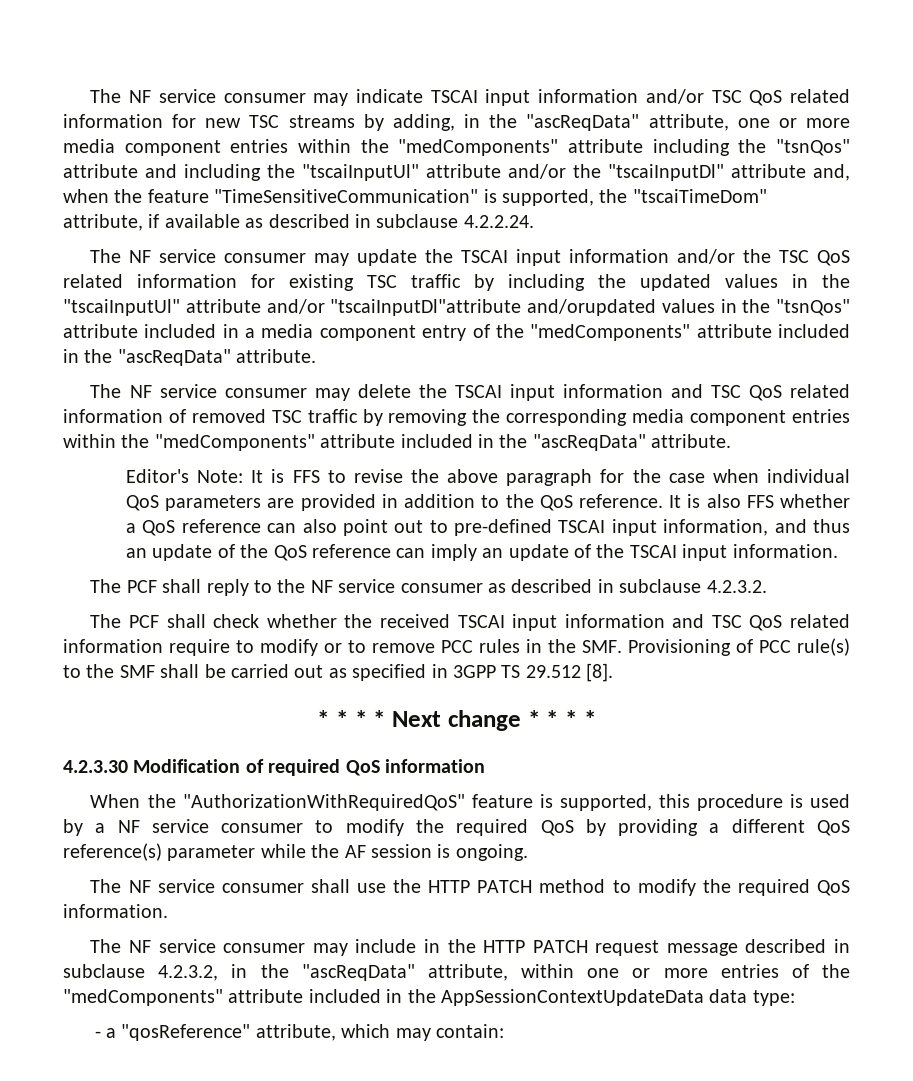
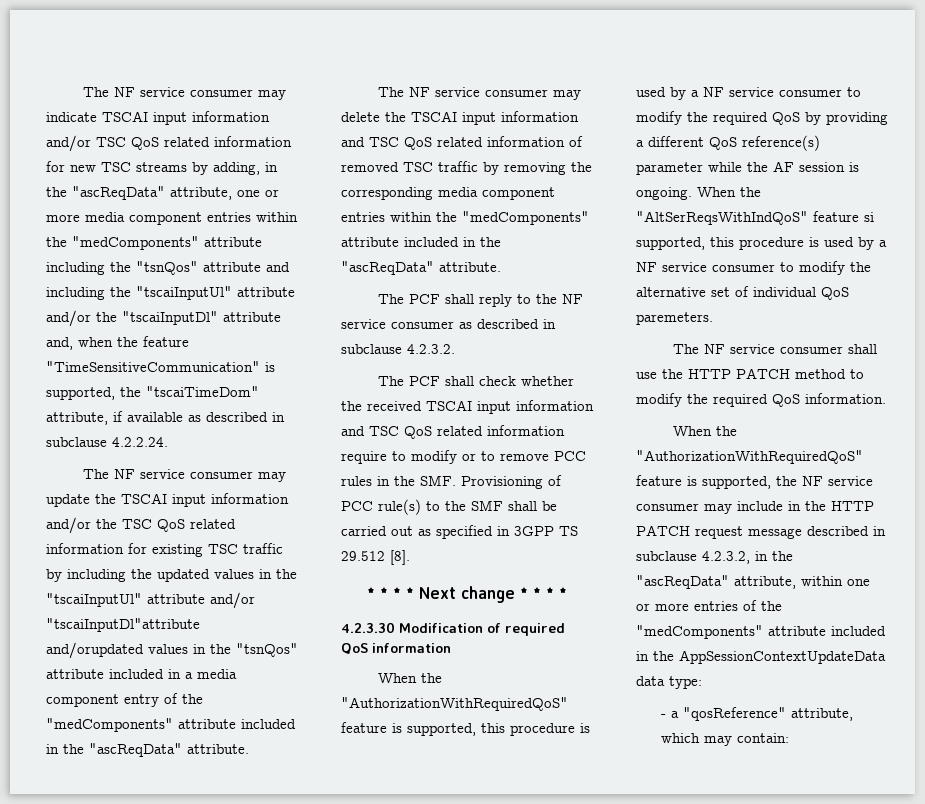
[126,469,851,486] [126,494,850,511] [126,519,850,536] [126,544,838,561] // Editor's Note: It is FFS to revise the above paragraph for the case when individual QoS parameters are provided in addition to the QoS reference. It is also FFS whether a QoS reference can also point out to pre-defined TSCAI input information, and thus an update of the QoS reference can imply an update of the TSCAI input information. -> (501, 267) none
(528, 852) none -> [697,187,761,197] [636,211,874,225] [636,237,887,250] [636,261,871,275] [636,286,849,300] [636,312,713,325] When the "AltSerReqsWithIndQoS" feature si supported, this procedure is used by a NF service consumer to modify the alternative set of individual QoS paremeters.
[90,939,122,953] The -> [672,426,737,436] [636,450,863,464] [636,475,797,489] When the "AuthorizationWithRequiredQoS" feature is supported, the

